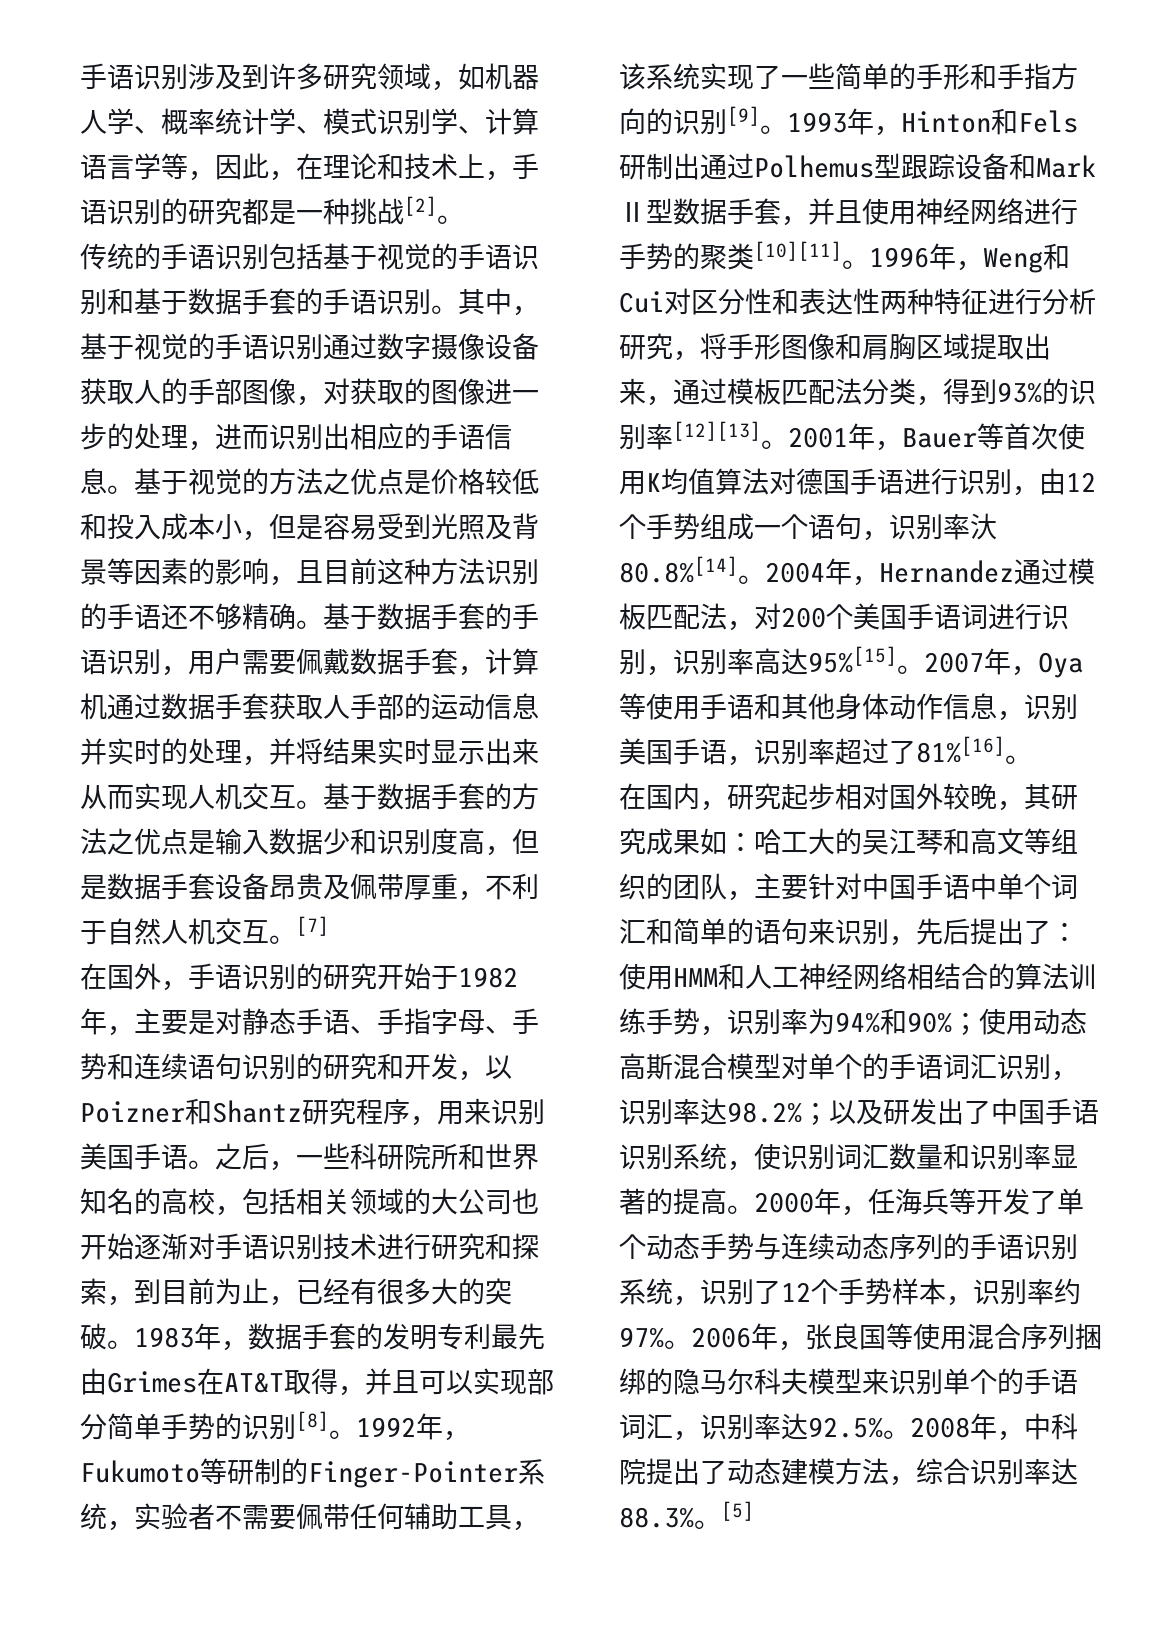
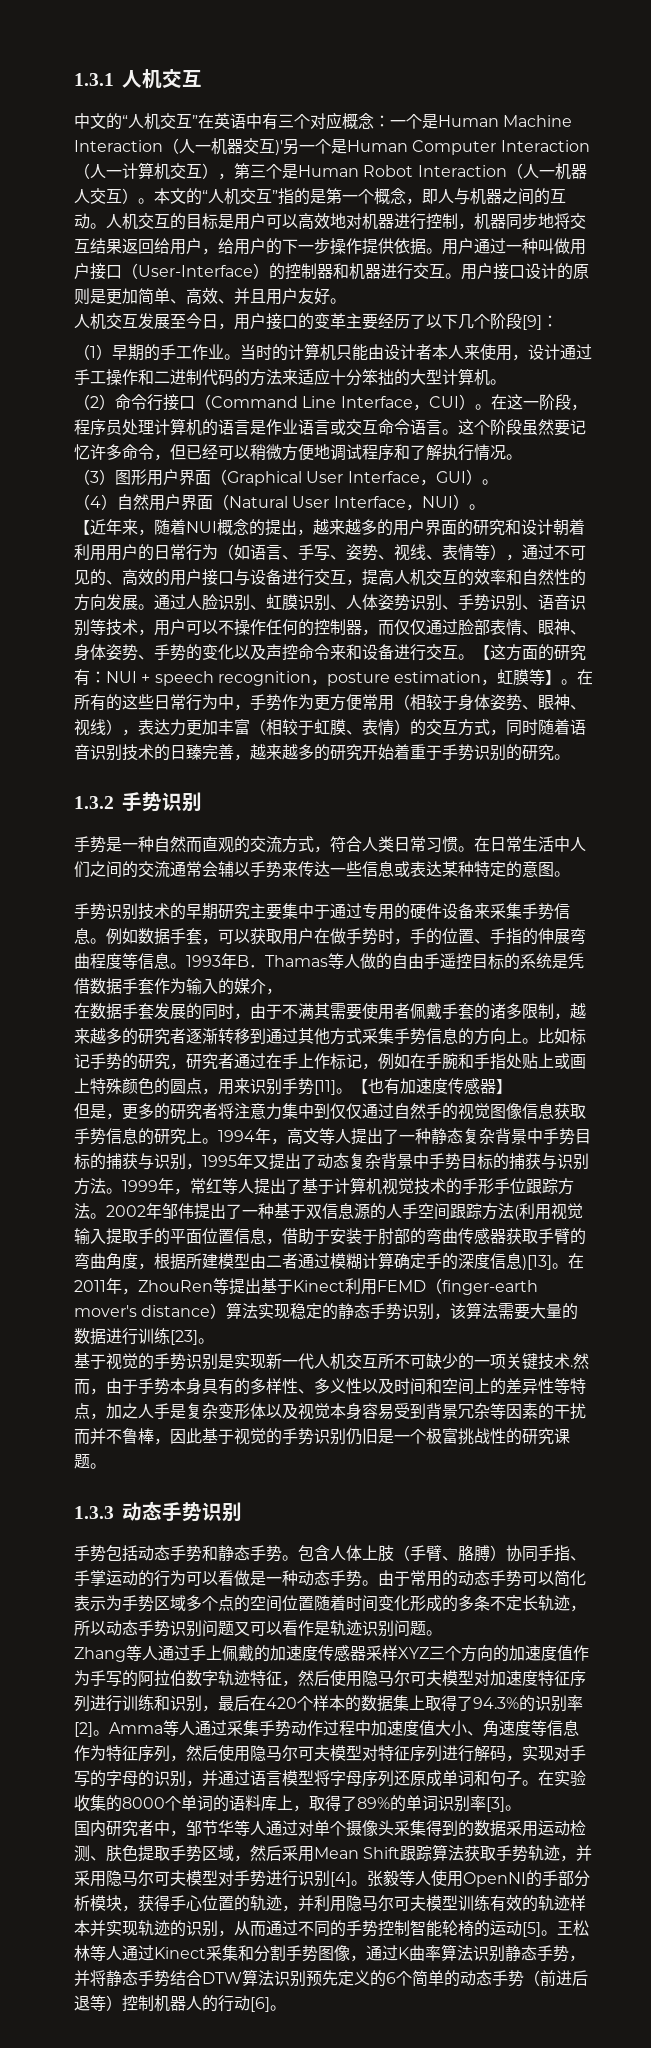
[80,63,539,91] [80,108,539,135] [80,153,539,181] [80,196,464,225] [80,243,539,270] [80,288,539,316] [80,333,539,360] [80,378,539,406] [80,423,512,451] [80,468,539,495] [80,513,539,541] [80,558,539,586] [80,603,539,630] [80,648,539,676] [80,693,539,720] [80,738,539,766] [80,783,539,810] [80,828,539,856] [80,873,539,901] [80,916,329,945] [80,963,518,991] [80,1008,539,1036] [80,1053,512,1081] [80,1098,545,1126] [80,1143,539,1171] [80,1188,539,1216] [80,1233,539,1260] [80,1278,512,1306] [80,1323,545,1351] [80,1368,554,1396] [80,1411,470,1441] [80,1458,545,1488] [80,1503,539,1531] [619,63,1078,90] [619,106,1078,136] [619,153,1096,180] [619,198,1078,226] [619,241,1070,273] [619,288,1096,315] [619,333,1051,361] [619,378,1096,406] [619,421,1085,451] [619,468,1096,496] [619,513,997,541] [619,556,1095,586] [619,603,1069,631] [619,646,1083,678] [619,693,1078,721] [619,736,1032,766] [619,783,1078,811] [619,828,1078,855] [619,873,1078,901] [619,918,1078,946] [619,963,1096,990] [619,1008,1087,1036] [619,1053,1078,1081] [619,1098,1099,1126] [619,1143,1078,1171] [619,1188,1084,1216] [619,1233,1078,1260] [619,1278,1081,1306] [619,1323,1102,1351] [619,1368,1078,1395] [619,1413,1078,1441] [619,1458,1078,1486] [619,1501,754,1529] 手语识别涉及到许多研究领域，如机器人学、概率统计学、模式识别学、计算语言学等，因此，在理论和技术上，手语识别的研究都是一种挑战[2]。 // 传统的手语识别包括基于视觉的手语识别和基于数据手套的手语识别。其中，基于视觉的手语识别通过数字摄像设备获取人的手部图像，对获取的图像进一步的处理，进而识别出相应的手语信息。基于视觉的方法之优点是价格较低和投入成本小，但是容易受到光照及背景等因素的影响，且目前这种方法识别的手语还不够精确。基于数据手套的手语识别，用户需要佩戴数据手套，计算机通过数据手套获取人手部的运动信息并实时的处理，并将结果实时显示出来从而实现人机交互。基于数据手套的方法之优点是输入数据少和识别度高，但是数据手套设备昂贵及佩带厚重，不利于自然人机交互。[7] // 在国外，手语识别的研究开始于1982年，主要是对静态手语、手指字母、手势和连续语句识别的研究和开发，以Poizner和Shantz研究程序，用来识别美国手语。之后，一些科研院所和世界知名的高校，包括相关领域的大公司也开始逐渐对手语识别技术进行研究和探索，到目前为止，已经有很多大的突破。1983年，数据手套的发明专利最先由Grimes在AT&T取得，并且可以实现部分简单手势的识别[8]。1992年，Fukumoto等研制的Finger-Pointer系统，实验者不需要佩带任何辅助工具，该系统实现了一些简单的手形和手指方向的识别[9]。1993年，Hinton和Fels研制出通过Polhemus型跟踪设备和Mark Ⅱ型数据手套，并且使用神经网络进行手势的聚类[10][11]。1996年，Weng和Cui对区分性和表达性两种特征进行分析研究，将手形图像和肩胸区域提取出来，通过模板匹配法分类，得到93%的识别率[12][13]。2001年，Bauer等首次使用K均值算法对德国手语进行识别，由12个手势组成一个语句，识别率汏80.8%[14]。2004年，Hernandez通过模板匹配法，对200个美国手语词进行识别，识别率高达95%[15]。2007年，Oya等使用手语和其他身体动作信息，识别美国手语，识别率超过了81%[16]。 // 在国内，研究起步相对国外较晚，其研究成果如：哈工大的吴江琴和高文等组织的团队，主要针对中国手语中单个词汇和简单的语句来识别，先后提出了：使用HMM和人工神经网络相结合的算法训练手势，识别率为94%和90%；使用动态高斯混合模型对单个的手语词汇识别，识别率达98.2%；以及研发出了中国手语识别系统，使识别词汇数量和识别率显著的提高。2000年，任海兵等开发了单个动态手势与连续动态序列的手语识别系统，识别了12个手势样本，识别率约97%。2006年，张良国等使用混合序列捆绑的隐马尔科夫模型来识别单个的手语词汇，识别率达92.5%。2008年，中科院提出了动态建模方法，综合识别率达88.3%。[5] -> [74,69,202,89] [74,112,573,130] [74,138,590,155] [74,162,587,180] [74,188,566,205] [74,213,586,230] [74,238,586,255] [74,263,589,280] [74,288,346,305] [74,313,558,330] [74,343,592,361] [74,368,506,386] [74,394,587,411] [74,418,586,436] [74,444,522,461] [74,469,498,486] [74,494,485,511] [74,519,585,536] [74,544,586,561] [74,569,586,586] [74,594,586,611] [74,619,586,636] [74,644,586,661] [74,669,594,686] [74,694,586,711] [74,719,586,736] [74,744,570,761] [74,792,202,812] [74,836,586,853] [74,861,570,878] [74,903,570,920] [74,928,586,945] [74,953,584,970] [74,978,282,995] [74,1003,586,1020] [74,1028,586,1045] [74,1053,586,1070] [74,1078,512,1095] [74,1103,586,1120] [74,1128,591,1145] [74,1153,589,1170] [74,1177,574,1195] [74,1203,583,1220] [74,1228,586,1245] [74,1252,584,1270] [74,1278,538,1295] [74,1302,579,1320] [74,1328,214,1345] [74,1353,589,1370] [74,1378,586,1395] [74,1403,586,1420] [74,1428,570,1445] [74,1454,106,1469] [74,1501,242,1522] [74,1545,586,1562] [74,1570,586,1587] [74,1595,586,1612] [74,1620,442,1637] [74,1645,589,1662] [74,1670,586,1687] [74,1695,583,1712] [74,1720,579,1737] [74,1745,586,1762] [74,1770,586,1787] [74,1795,521,1812] [74,1820,586,1837] [74,1844,593,1862] [74,1870,590,1887] [74,1895,586,1912] [74,1920,589,1937] [74,1944,585,1962] [74,1969,588,1987] [74,1995,286,2012] 1.3.1人机交互 // 中文的“人机交互”在英语中有三个对应概念：一个是Human Machine Interaction（人一机器交互)'另一个是Human Computer Interaction（人一计算机交互），第三个是Human Robot Interaction（人一机器人交互）。本文的“人机交互”指的是第一个概念，即人与机器之间的互动。人机交互的目标是用户可以高效地对机器进行控制，机器同步地将交互结果返回给用户，给用户的下一步操作提供依据。用户通过一种叫做用户接口（User-Interface）的控制器和机器进行交互。用户接口设计的原则是更加简单、高效、并且用户友好。 // 人机交互发展至今日，用户接口的变革主要经历了以下几个阶段[9]： // （1）早期的手工作业。当时的计算机只能由设计者本人来使用，设计通过手工操作和二进制代码的方法来适应十分笨拙的大型计算机。 // （2）命令行接口（Command Line Interface，CUI）。在这一阶段，程序员处理计算机的语言是作业语言或交互命令语言。这个阶段虽然要记忆许多命令，但已经可以稍微方便地调试程序和了解执行情况。 // （3）图形用户界面（Graphical User Interface，GUI）。 // （4）自然用户界面（Natural User Interface，NUI）。 // 【近年来，随着NUI概念的提出，越来越多的用户界面的研究和设计朝着利用用户的日常行为（如语言、手写、姿势、视线、表情等），通过不可见的、高效的用户接口与设备进行交互，提高人机交互的效率和自然性的方向发展。通过人脸识别、虹膜识别、人体姿势识别、手势识别、语音识别等技术，用户可以不操作任何的控制器，而仅仅通过脸部表情、眼神、身体姿势、手势的变化以及声控命令来和设备进行交互。【这方面的研究有：NUI + speech recognition，posture estimation，虹膜等】。在所有的这些日常行为中，手势作为更方便常用（相较于身体姿势、眼神、视线），表达力更加丰富（相较于虹膜、表情）的交互方式，同时随着语音识别技术的日臻完善，越来越多的研究开始着重于手势识别的研究。 // 1.3.2手势识别 // 手势是一种自然而直观的交流方式，符合人类日常习惯。在日常生活中人们之间的交流通常会辅以手势来传达一些信息或表达某种特定的意图。 // 手势识别技术的早期研究主要集中于通过专用的硬件设备来采集手势信息。例如数据手套，可以获取用户在做手势时，手的位置、手指的伸展弯曲程度等信息。1993年B．Thamas等人做的自由手遥控目标的系统是凭借数据手套作为输入的媒介， // 在数据手套发展的同时，由于不满其需要使用者佩戴手套的诸多限制，越来越多的研究者逐渐转移到通过其他方式采集手势信息的方向上。比如标记手势的研究，研究者通过在手上作标记，例如在手腕和手指处贴上或画上特殊颜色的圆点，用来识别手势[11]。【也有加速度传感器】 // 但是，更多的研究者将注意力集中到仅仅通过自然手的视觉图像信息获取手势信息的研究上。1994年，高文等人提出了一种静态复杂背景中手势目标的捕获与识别，1995年又提出了动态复杂背景中手势目标的捕获与识别方法。1999年，常红等人提出了基于计算机视觉技术的手形手位跟踪方法。2002年邹伟提出了一种基于双信息源的人手空间跟踪方法(利用视觉输入提取手的平面位置信息，借助于安装于肘部的弯曲传感器获取手臂的弯曲角度，根据所建模型由二者通过模糊计算确定手的深度信息)[13]。在2011年，ZhouRen等提出基于Kinect利用FEMD（finger-earth mover's distance）算法实现稳定的静态手势识别，该算法需要大量的数据进行训练[23]。 // 基于视觉的手势识别是实现新一代人机交互所不可缺少的一项关键技术.然而，由于手势本身具有的多样性、多义性以及时间和空间上的差异性等特点，加之人手是复杂变形体以及视觉本身容易受到背景冗杂等因素的干扰而并不鲁棒，因此基于视觉的手势识别仍旧是一个极富挑战性的研究课题。 // 1.3.3动态手势识别 // 手势包括动态手势和静态手势。包含人体上肢（手臂、胳膊）协同手指、手掌运动的行为可以看做是一种动态手势。由于常用的动态手势可以简化表示为手势区域多个点的空间位置随着时间变化形成的多条不定长轨迹，所以动态手势识别问题又可以看作是轨迹识别问题。 // Zhang等人通过手上佩戴的加速度传感器采样XYZ三个方向的加速度值作为手写的阿拉伯数字轨迹特征，然后使用隐马尔可夫模型对加速度特征序列进行训练和识别，最后在420个样本的数据集上取得了94.3%的识别率[2]。Amma等人通过采集手势动作过程中加速度值大小、角速度等信息作为特征序列，然后使用隐马尔可夫模型对特征序列进行解码，实现对手写的字母的识别，并通过语言模型将字母序列还原成单词和句子。在实验收集的8000个单词的语料库上，取得了89%的单词识别率[3]。 // 国内研究者中，邹节华等人通过对单个摄像头采集得到的数据采用运动检测、肤色提取手势区域，然后采用Mean Shift跟踪算法获取手势轨迹，并采用隐马尔可夫模型对手势进行识别[4]。张毅等人使用OpenNI的手部分析模块，获得手心位置的轨迹，并利用隐马尔可夫模型训练有效的轨迹样本并实现轨迹的识别，从而通过不同的手势控制智能轮椅的运动[5]。王松林等人通过Kinect采集和分割手势图像，通过K曲率算法识别静态手势，并将静态手势结合DTW算法识别预先定义的6个简单的动态手势（前进后退等）控制机器人的行动[6]。

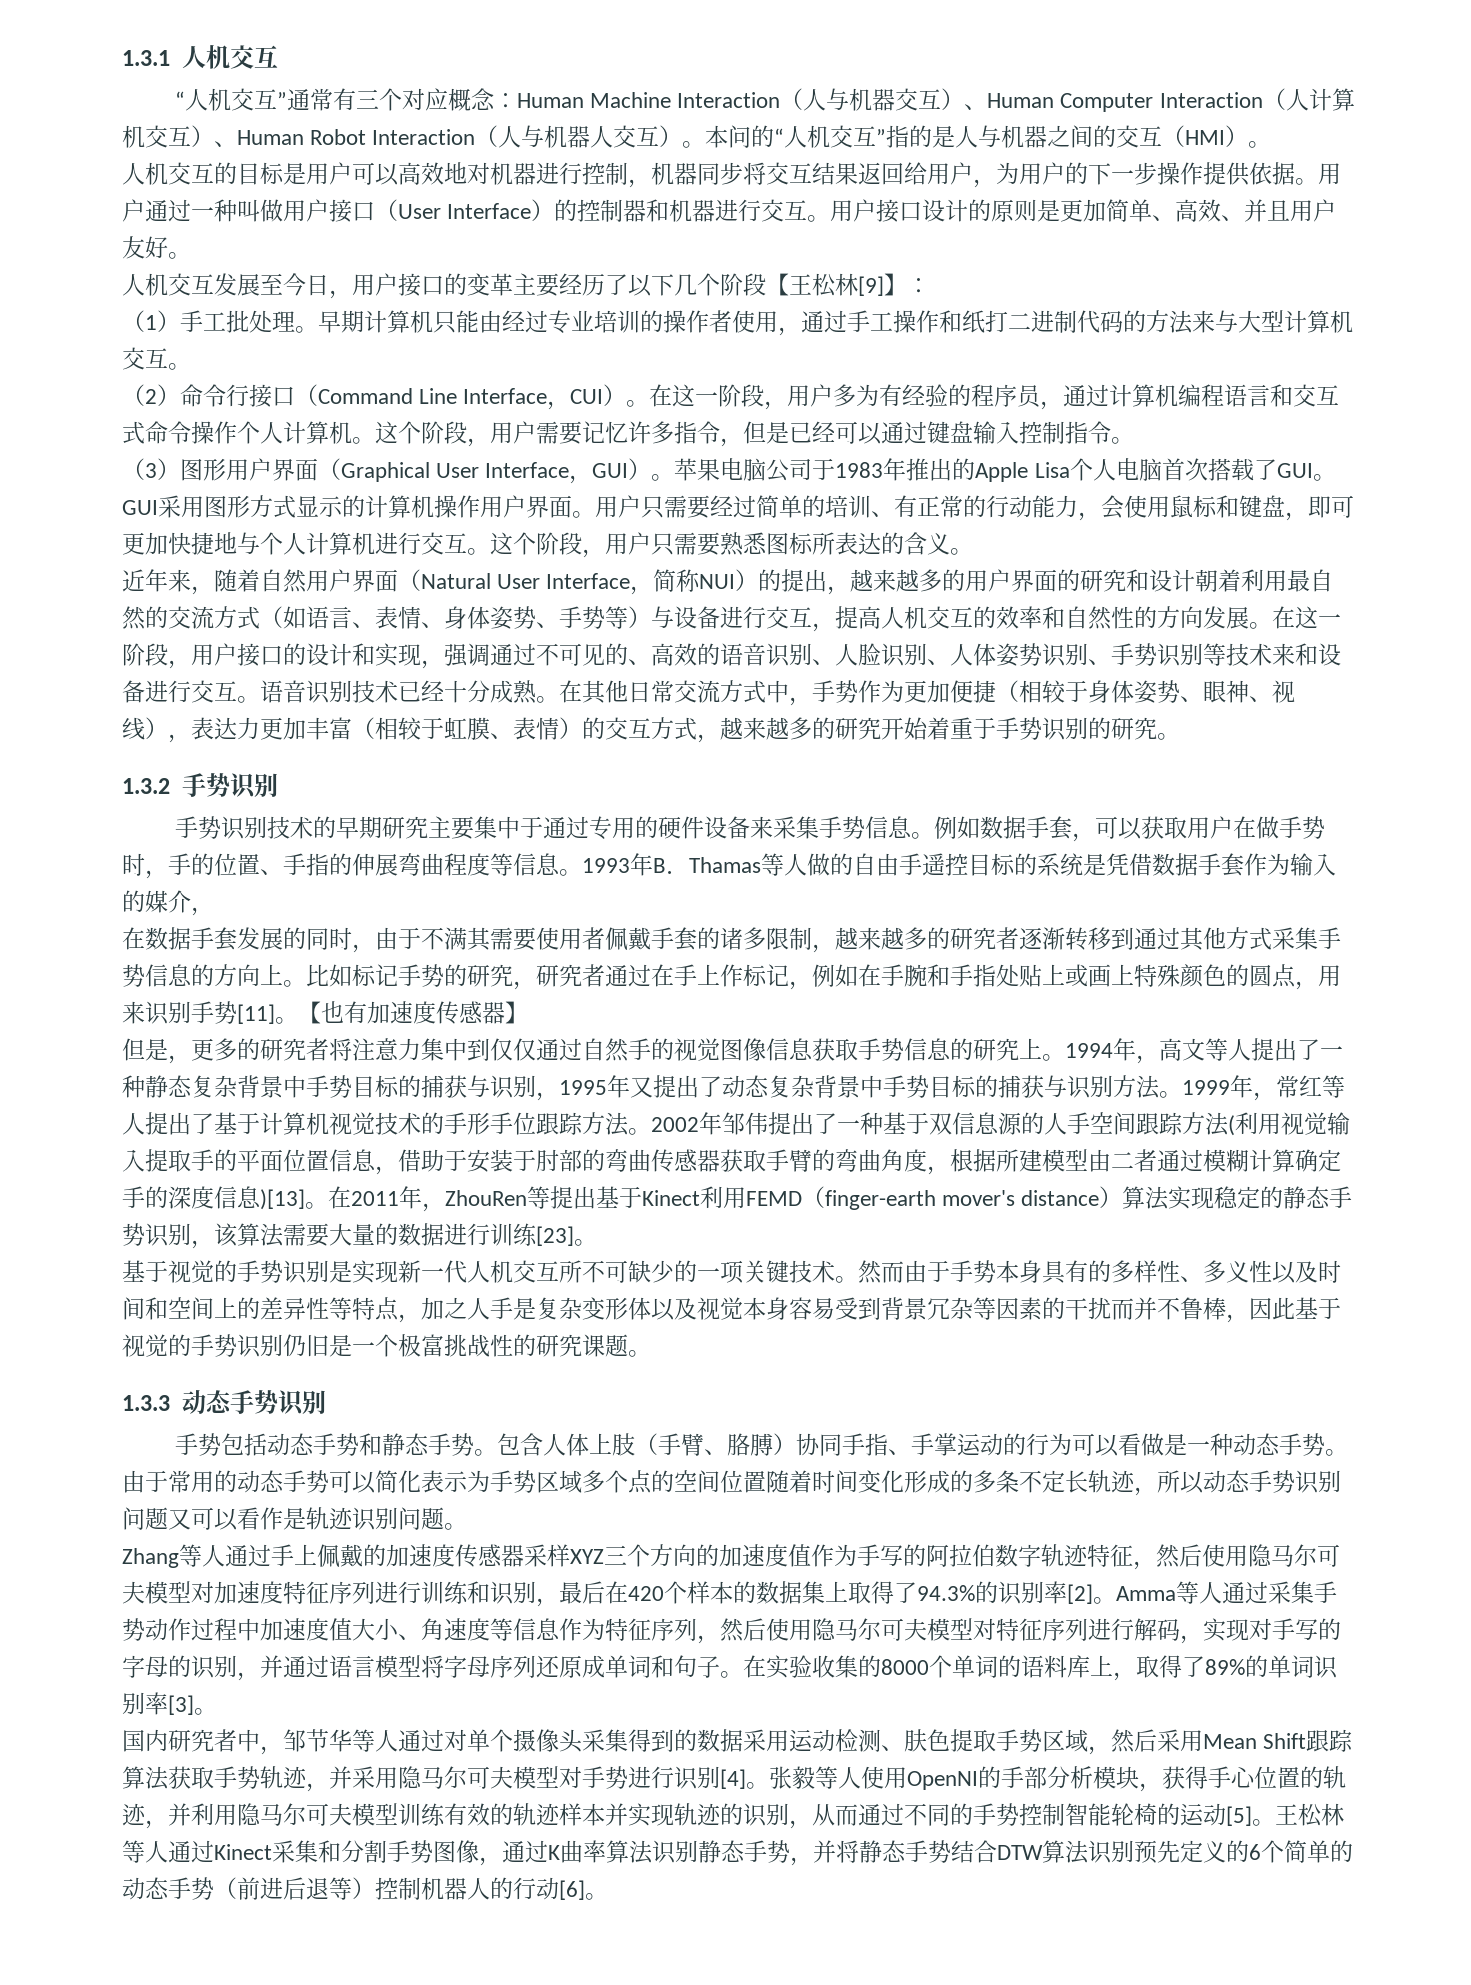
[74,113,262,130] 中文的“人机交互”在英语中 -> [174,88,333,111] “人机交互”通常
[390,114,438,129] 一个是 -> (517, 100) none
[195,145,211,152] 一 -> [826,88,850,110] 与
[275,139,347,155] )'另一个是 -> [941,88,988,110] ）、
[106,170,122,177] 一 -> (1309, 100) none
[218,163,298,180] ，第三个是 -> [214,141,237,147] 、
[538,170,555,177] 一 -> [521,125,545,147] 与
[170,188,186,204] 文 -> [728,125,752,148] 问
[326,188,438,205] 第一个概念，即 -> (956, 136) none
[550,189,566,203] [74,213,106,229] 互动。 -> [1116,125,1272,148] 交互（HMI）。 //
[538,213,554,229] 地 -> (743, 173) none
[218,238,234,254] 给 -> [996,162,1019,184] 为
[138,265,253,277] User-Interface -> [398,203,532,219] User Interface
[522,315,542,330] [9] -> [766,273,907,297] 【王松林[9]】
[112,343,480,361] 早期的手工作业。当时的计算机只能由设计者本人来 -> [180,310,732,334] 手工批处理。早期计算机只能由经过专业培训的操作者
[528,344,560,360] 设计 -> (801, 331) none
(154, 377) none -> [962,310,1008,333] 纸打
[298,368,410,386] 适应十分笨拙的 -> [1215,310,1238,332] 与
(490, 377) none -> [122,347,168,370] 交互
[74,418,554,436] 程序员处理计算机的语言是作业语言或交互命令语言。这个阶段虽然 -> [787,384,1340,410] [122,421,559,447] 用户多为有经验的程序员，通过计算机编程语言和交互式命令操作个人计算机。这个阶段，用户需
[122,444,138,460] 命 -> [674,421,697,444] 指
(186, 452) none -> [766,421,789,444] 是
[250,444,506,461] 稍微方便地调试程序和了解执行情况 -> [881,421,1111,444] 通过键盘输入控制指令
[74,494,117,510] // （4） -> [674,458,1336,482] [122,495,1354,521] [122,532,973,558] [122,569,260,595] 苹果电脑公司于1983年推出的Apple Lisa个人电脑首次搭载了GUI。GUI采用图形方式显示的计算机操作用户界面。用户只需要经过简单的培训、有正常的行动能力，会使用鼠标和键盘，即可更加快捷地与个人计算机进行交互。这个阶段，用户只需要熟悉图标所表达的含义。 // 近年来，随着
[421,494,485,510] [74,519,249,536] NUI）。 // 【近年来，随着NUI概念 -> [653,569,759,592] 简称NUI）
[106,544,586,561] [74,569,234,586] 用户的日常行为（如语言、手写、姿势、视线、表情等），通过不可见的、高效的用户接口 -> [1287,569,1334,592] [122,606,651,630] 最自然的交流方式（如语言、表情、身体姿势、手势等）
[154,594,298,611] 通过人脸识别、虹膜 -> [1272,606,1341,629] [122,643,881,669] 在这一阶段，用户接口的设计和实现，强调通过不可见的、高效的语音识别、人脸
[522,594,586,610] [74,619,586,636] [74,644,330,661] 、语音识别等技术，用户可以不操作任何的控制器，而仅仅通过脸部表情、眼神、身体姿势、手势的变化以及声控命令 -> [1203,643,1272,666] 等技术
[474,644,586,661] [74,669,594,686] [74,694,218,711] 【这方面的研究有：NUI + speech recognition，posture estimation，虹膜等】。在所有的这些日常行为 -> [260,680,766,704] 语音识别技术已经十分成熟。在其他日常交流方式
[330,694,394,711] 方便常用 -> [927,680,996,703] 加便捷
[506,719,586,736] [74,744,250,761] 同时随着语音识别技术的日臻完善， -> (720, 738) none
[74,836,586,853] [74,861,570,878] // 手势是一种自然而直观的交流方式，符合人类日常习惯。在日常生活中人们之间的交流通常会辅以手势来传达一些信息或表达某种特定的意图。 -> (278, 785) none
[570,1353,589,1369] [74,1379,106,1395] .然而， -> [835,1260,904,1284] 。然而

